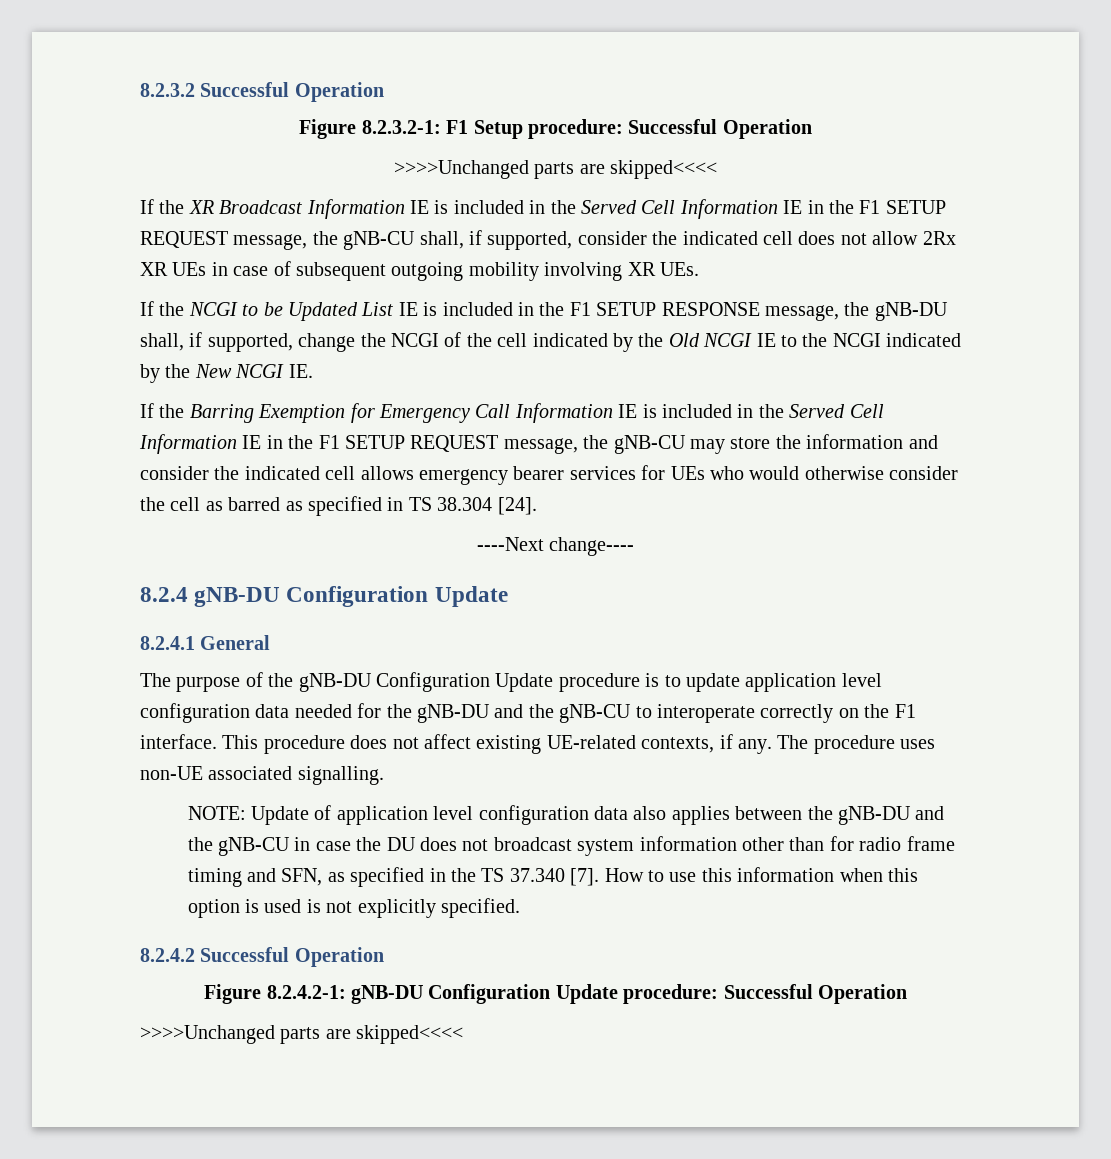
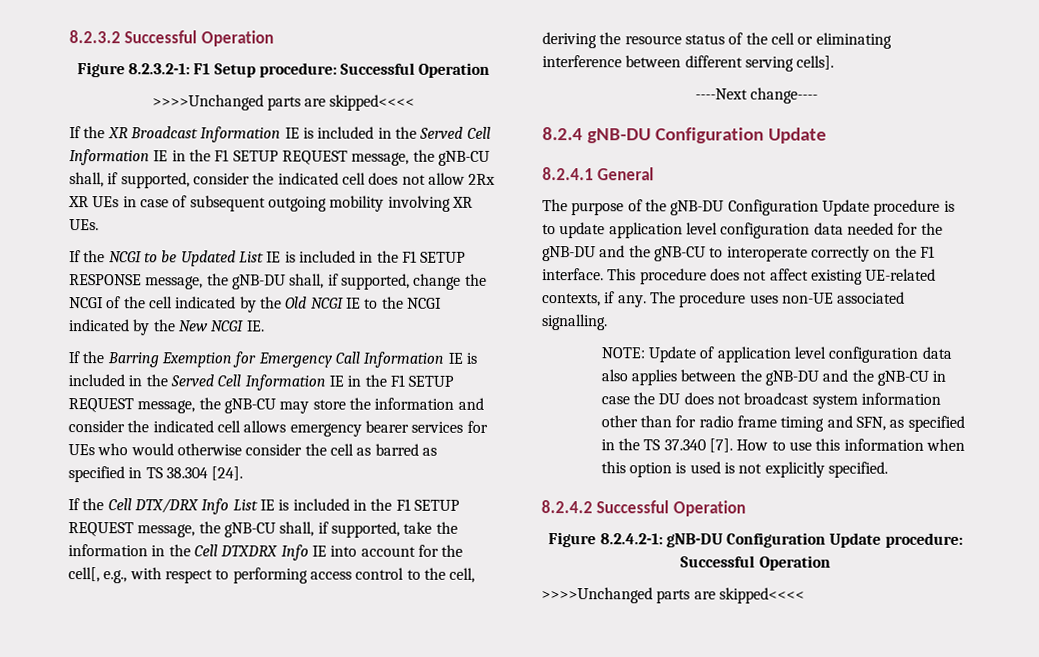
(537, 506) none -> [68,498,460,515] [68,521,458,538] [68,544,464,561] [68,567,476,584] [542,32,892,49] [542,55,835,72] // If the Cell DTX/DRX Info List IE is included in the F1 SETUP REQUEST message, the gNB-CU shall, if supported, take the information in the Cell DTXDRX Info IE into account for the cell[, e.g., with respect to performing access control to the cell, deriving the resource status of the cell or eliminating interference between different serving cells].

